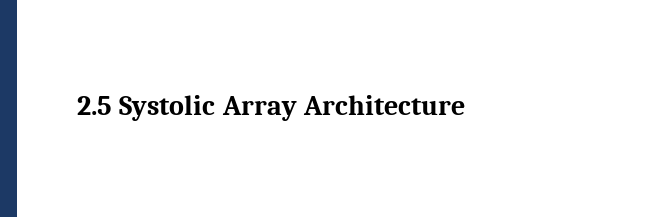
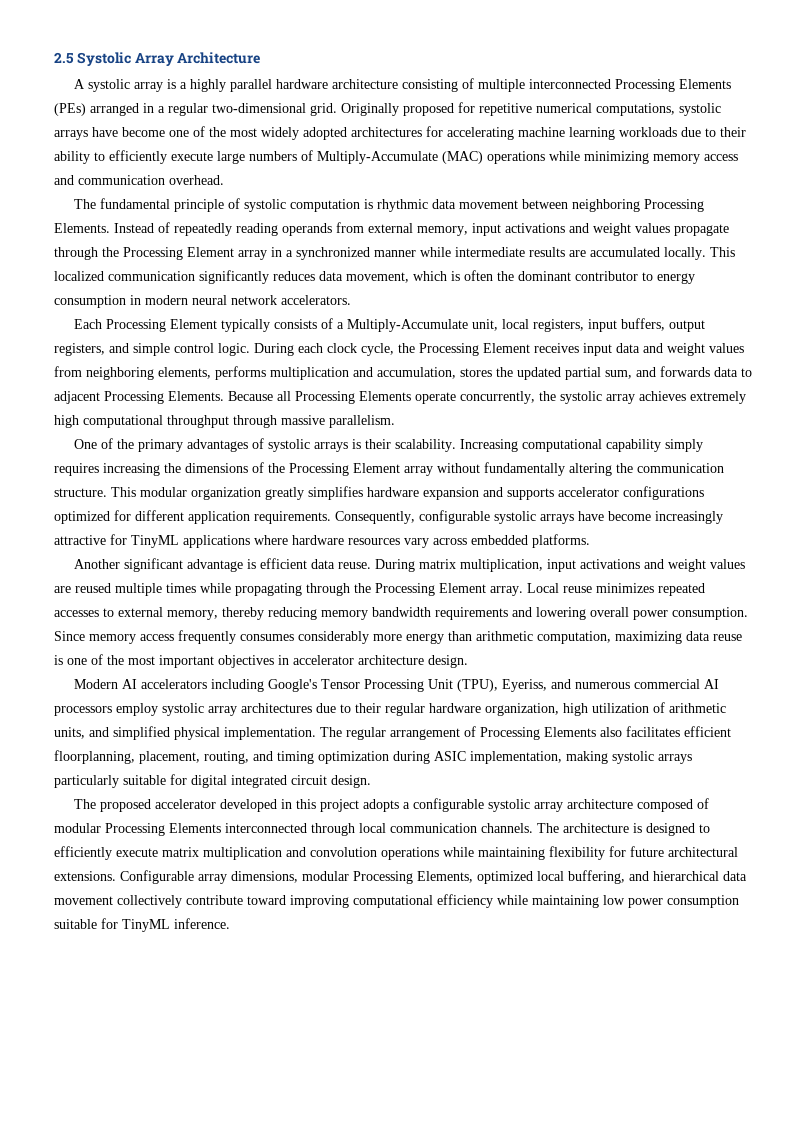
(466, 105) none -> [74,78,732,92] [54,102,721,116] [54,126,746,140] [54,150,738,164] [54,175,224,185] [74,198,705,212] [54,222,729,236] [54,247,735,260] [54,270,695,284] [54,295,351,308] [74,318,706,332] [54,343,744,356] [54,366,752,380] [54,391,746,404] [54,415,395,428] [74,438,704,452] [54,462,724,476] [54,486,704,500] [54,510,723,524] [54,534,590,548] [74,558,746,572] [54,583,705,596] [54,607,748,620] [54,630,742,644] [54,654,468,668] [74,679,720,692] [54,702,726,716] [54,726,731,740] [54,750,692,764] [54,774,371,788] [74,798,710,812] [54,823,710,836] [54,846,738,860] [54,870,747,884] [54,894,739,908] [54,918,230,932] // A systolic array is a highly parallel hardware architecture consisting of multiple interconnected Processing Elements (PEs) arranged in a regular two-dimensional grid. Originally proposed for repetitive numerical computations, systolic arrays have become one of the most widely adopted architectures for accelerating machine learning workloads due to their ability to efficiently execute large numbers of Multiply-Accumulate (MAC) operations while minimizing memory access and communication overhead. // The fundamental principle of systolic computation is rhythmic data movement between neighboring Processing Elements. Instead of repeatedly reading operands from external memory, input activations and weight values propagate through the Processing Element array in a synchronized manner while intermediate results are accumulated locally. This localized communication significantly reduces data movement, which is often the dominant contributor to energy consumption in modern neural network accelerators. // Each Processing Element typically consists of a Multiply-Accumulate unit, local registers, input buffers, output registers, and simple control logic. During each clock cycle, the Processing Element receives input data and weight values from neighboring elements, performs multiplication and accumulation, stores the updated partial sum, and forwards data to adjacent Processing Elements. Because all Processing Elements operate concurrently, the systolic array achieves extremely high computational throughput through massive parallelism. // One of the primary advantages of systolic arrays is their scalability. Increasing computational capability simply requires increasing the dimensions of the Processing Element array without fundamentally altering the communication structure. This modular organization greatly simplifies hardware expansion and supports accelerator configurations optimized for different application requirements. Consequently, configurable systolic arrays have become increasingly attractive for TinyML applications where hardware resources vary across embedded platforms. // Another significant advantage is efficient data reuse. During matrix multiplication, input activations and weight values are reused multiple times while propagating through the Processing Element array. Local reuse minimizes repeated accesses to external memory, thereby reducing memory bandwidth requirements and lowering overall power consumption. Since memory access frequently consumes considerably more energy than arithmetic computation, maximizing data reuse is one of the most important objectives in accelerator architecture design. // Modern AI accelerators including Google's Tensor Processing Unit (TPU), Eyeriss, and numerous commercial AI processors employ systolic array architectures due to their regular hardware organization, high utilization of arithmetic units, and simplified physical implementation. The regular arrangement of Processing Elements also facilitates efficient floorplanning, placement, routing, and timing optimization during ASIC implementation, making systolic arrays particularly suitable for digital integrated circuit design. // The proposed accelerator developed in this project adopts a configurable systolic array architecture composed of modular Processing Elements interconnected through local communication channels. The architecture is designed to efficiently execute matrix multiplication and convolution operations while maintaining flexibility for future architectural extensions. Configurable array dimensions, modular Processing Elements, optimized local buffering, and hierarchical data movement collectively contribute toward improving computational efficiency while maintaining low power consumption suitable for TinyML inference.

